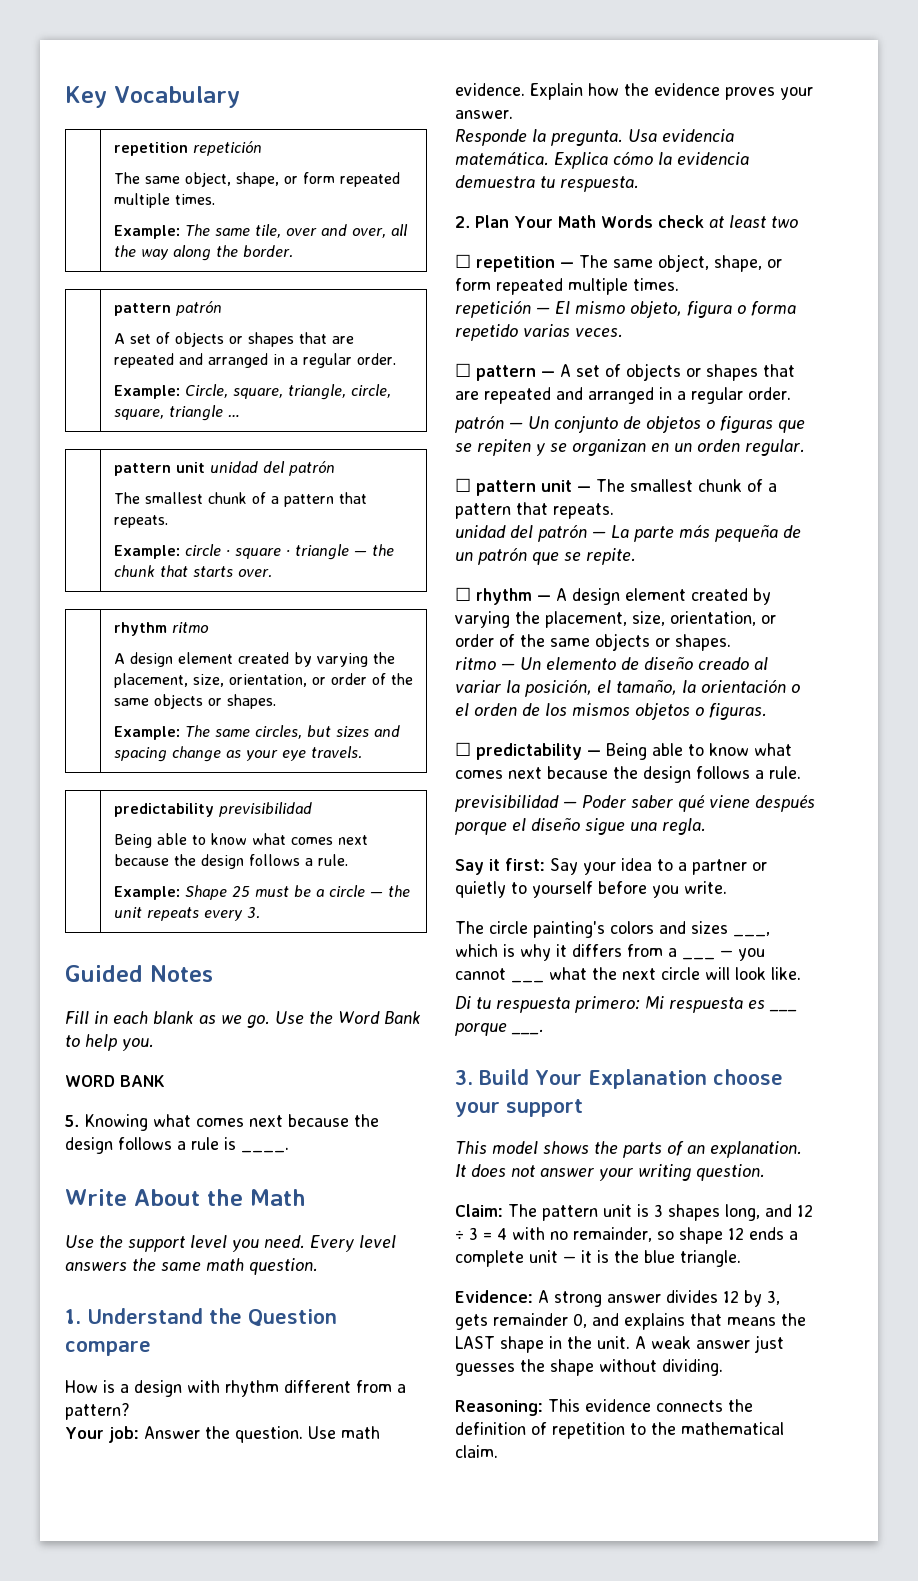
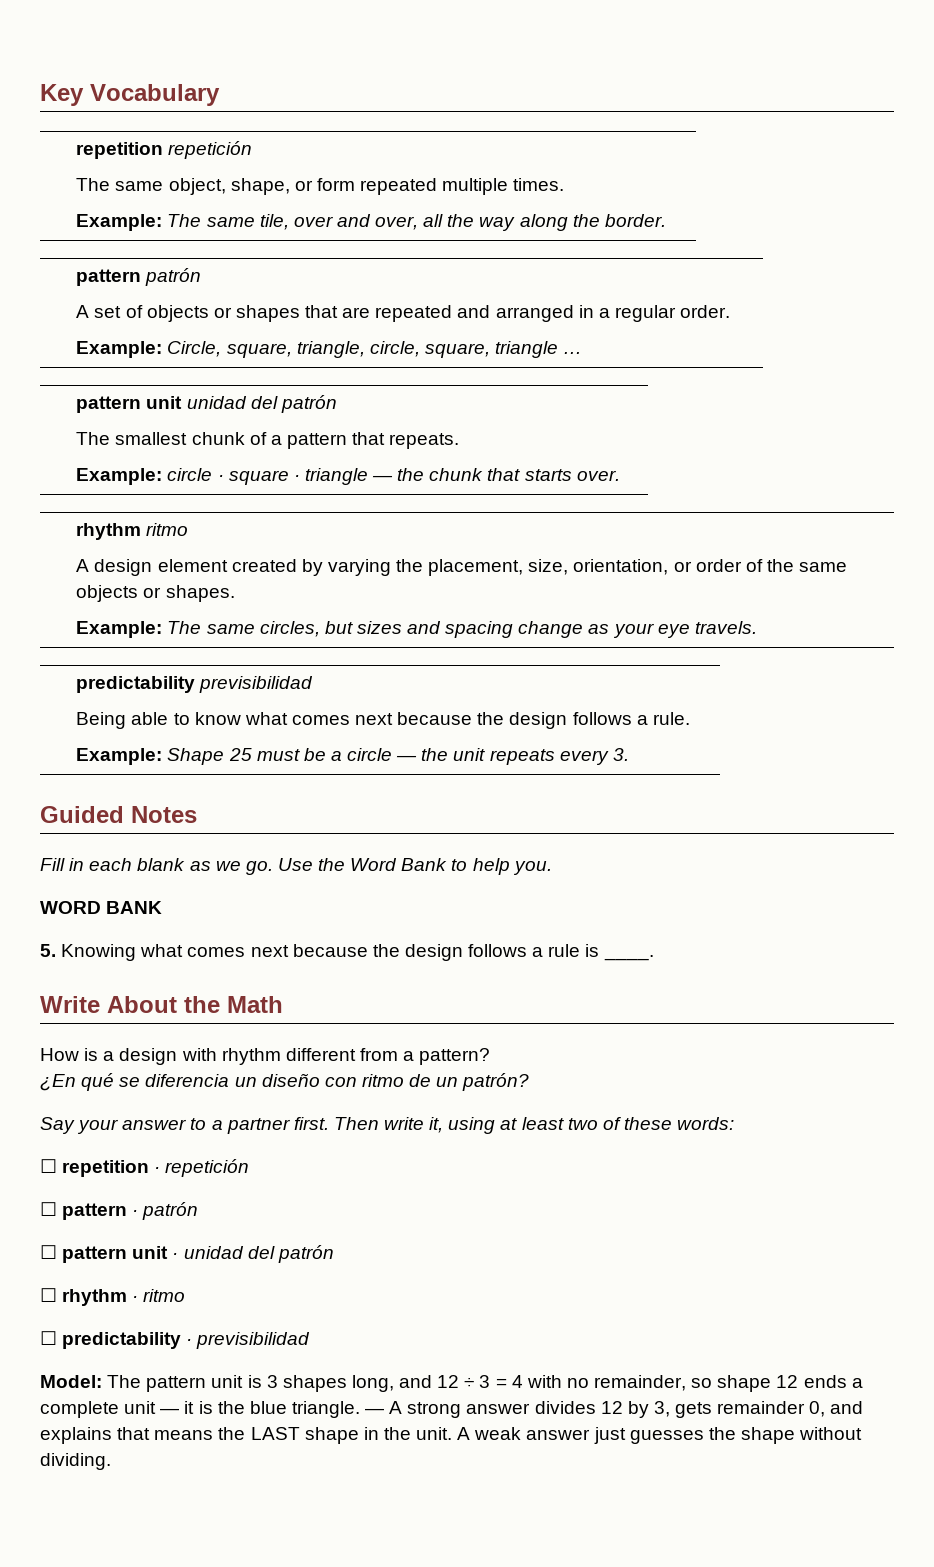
[65,1235,396,1252] [65,1258,318,1275] [65,1308,337,1327] [65,1341,151,1356] // Use the support level you need. Every level answers the same math question. // 1. Understand the Question compare -> (283, 1004) none
[65,1426,380,1443] [455,83,813,100] [455,110,513,119] [455,129,734,146] [455,152,749,169] [455,175,639,192] [455,215,704,228] Your job: Answer the question. Use math evidence. Explain how the evidence proves your answer. // Responde la pregunta. Usa evidencia matemática. Explica cómo la evidencia demuestra tu respuesta. // 2. Plan Your Math Words check -> [40,1073,530,1091] [40,1117,496,1134] ¿En qué se diferencia un diseño con ritmo de un patrón? // Say your answer to a partner first. Then write it, using
(798, 222) none -> [602,1117,735,1130] of these words:
[560,254,782,272] [455,278,679,295] [455,301,796,318] [455,324,623,341] [455,363,795,381] [455,387,791,404] [455,416,805,433] [455,439,805,456] [455,478,777,496] [455,502,614,519] [455,525,801,542] [455,548,636,565] [455,587,771,605] [455,611,776,628] [455,633,731,651] [455,657,768,670] [455,680,800,697] [455,703,767,720] [455,742,792,760] [455,766,801,783] [455,795,815,812] [455,818,706,835] [455,858,767,875] [455,881,727,898] [455,921,770,938] [455,944,677,961] [682,957,715,960] [720,948,765,961] [455,968,506,980] [511,980,544,983] [549,967,801,980] [455,996,765,1013] [769,1009,797,1012] [455,1023,544,1036] [455,1069,783,1089] [455,1099,583,1117] [455,1141,802,1158] [455,1164,765,1181] [455,1204,503,1217] — The same object, shape, or form repeated multiple times. // repetición — El mismo objeto, figura o forma repetido varias veces. // ☐ pattern — A set of objects or shapes that are repeated and arranged in a regular order. // patrón — Un conjunto de objetos o figuras que se repiten y se organizan en un orden regular. // ☐ pattern unit — The smallest chunk of a pattern that repeats. // unidad del patrón — La parte más pequeña de un patrón que se repite. // ☐ rhythm — A design element created by varying the placement, size, orientation, or order of the same objects or shapes. // ritmo — Un elemento de diseño creado al variar la posición, el tamaño, la orientación o el orden de los mismos objetos o figuras. // ☐ predictability — Being able to know what comes next because the design follows a rule. // previsibilidad — Poder saber qué viene después porque el diseño sigue una regla. // Say it first: Say your idea to a partner or quietly to yourself before you write. // The circle painting's colors and sizes ___, which is why it differs from a ___ — you cannot ___ what the next circle will look like. // Di tu respuesta primero: Mi respuesta es ___ porque ___. // 3. Build Your Explanation choose your support // This model shows the parts of an explanation. It does not answer your writing question. // Claim: -> [154,1159,250,1177] [40,1202,199,1220] [40,1245,334,1263] [40,1288,186,1306] [40,1331,311,1349] [40,1375,102,1388] · repetición // ☐ pattern · patrón // ☐ pattern unit · unidad del patrón // ☐ rhythm · ritmo // ☐ predictability · previsibilidad // Model:
[455,1290,533,1303] // Evidence: -> [365,1408,385,1414] —
[455,1399,753,1416] [455,1422,784,1439] [455,1445,498,1458] // Reasoning: This evidence connects the definition of repetition to the mathematical claim. -> (111, 1461) none

